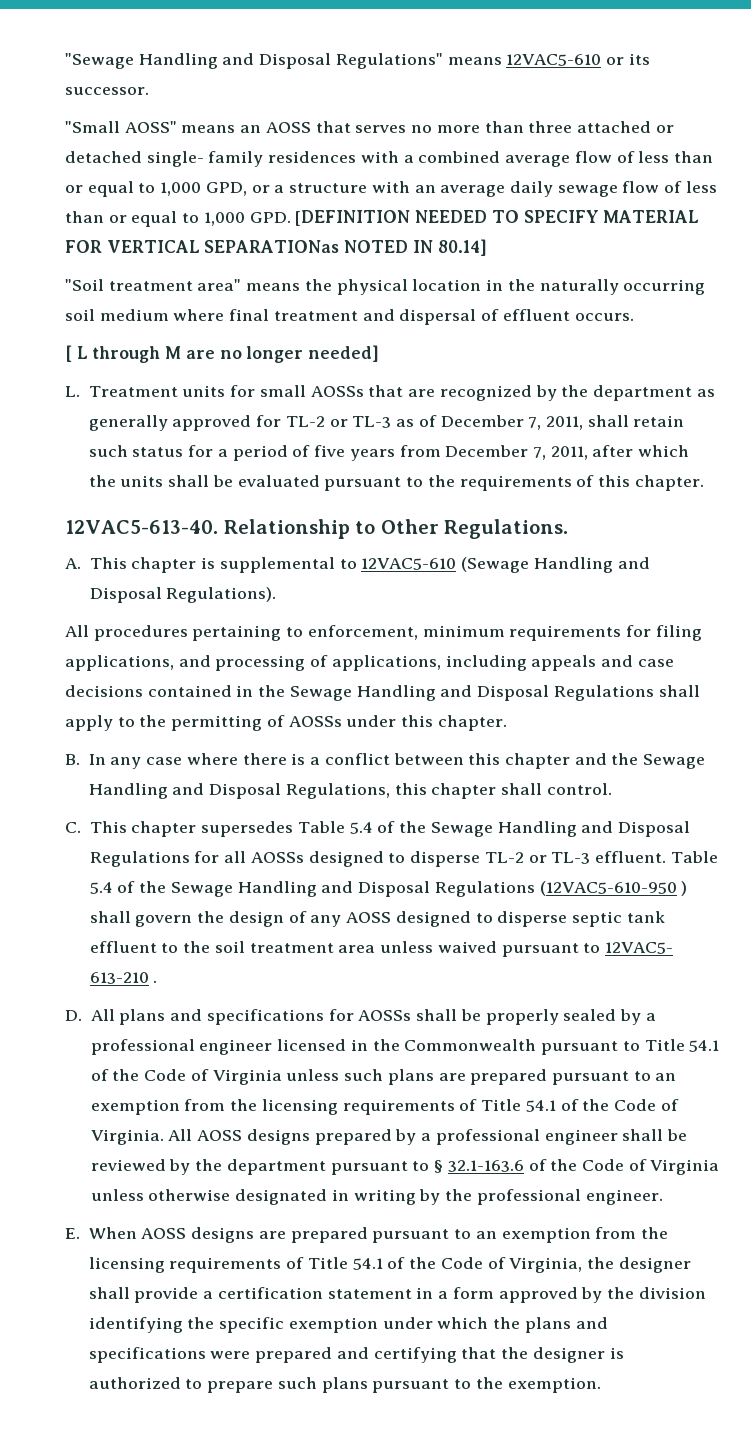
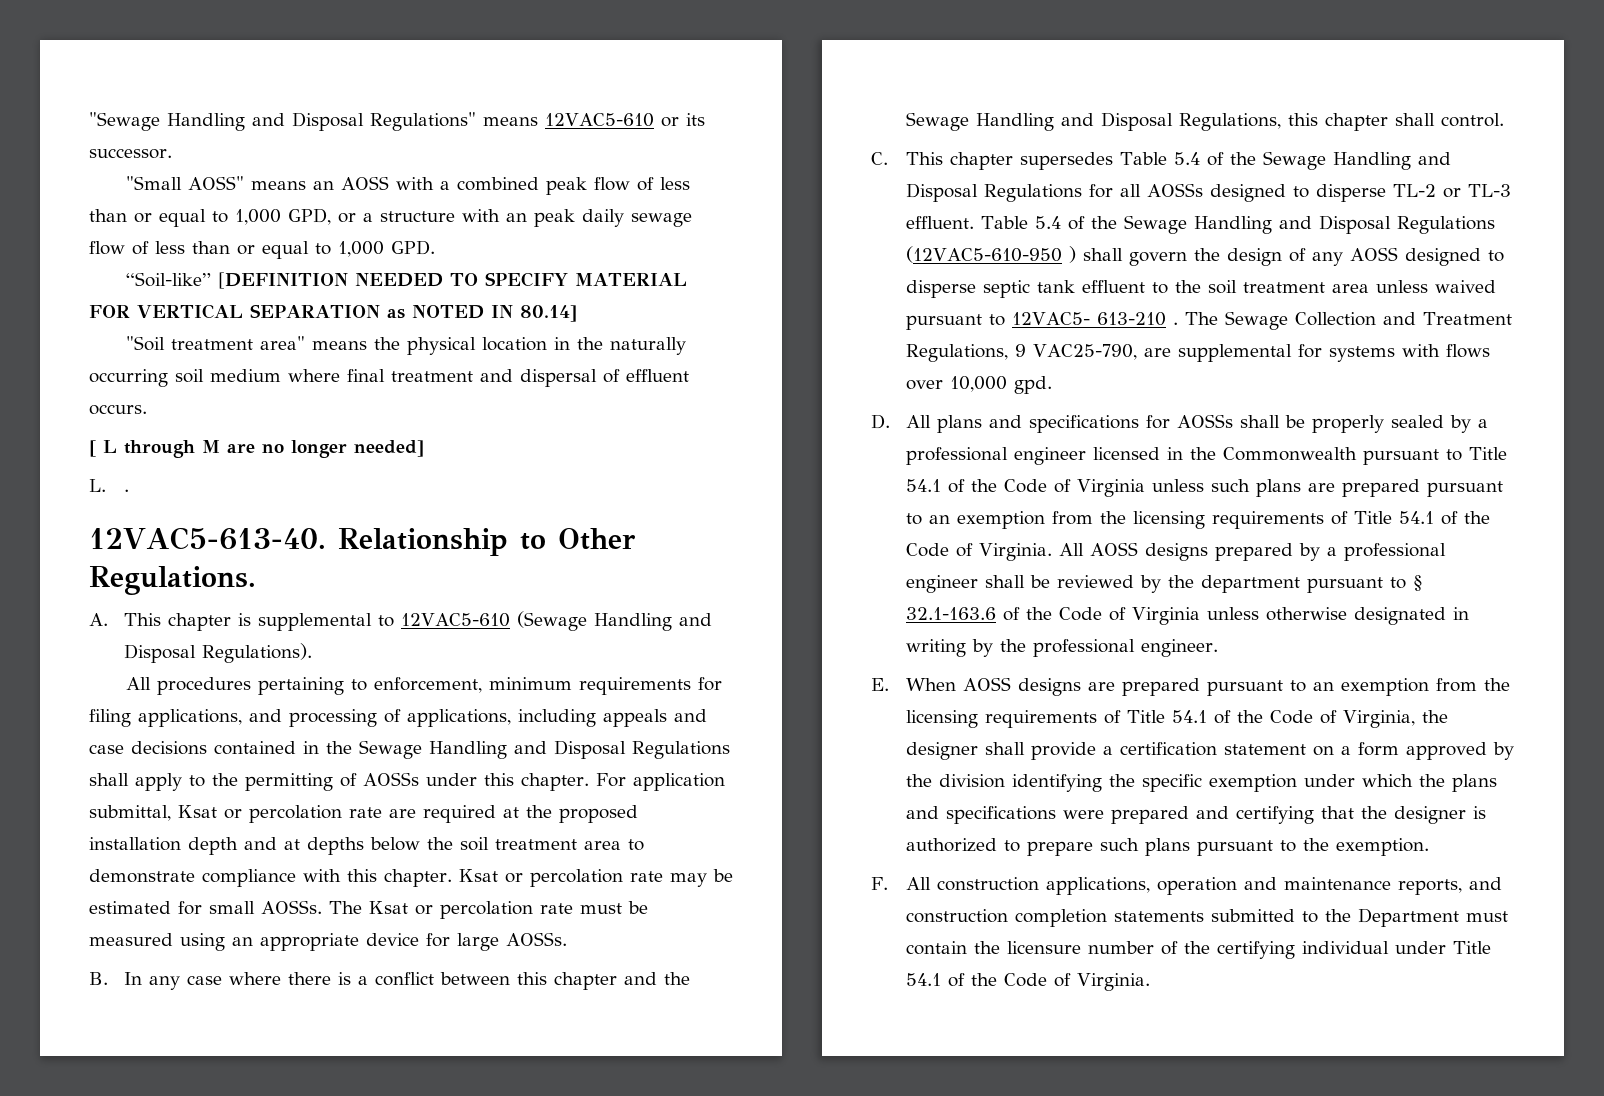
[315,121,674,133] [65,151,357,167] that serves no more than three attached or detached single- family residences -> (390, 183) none
[505,155,571,167] average -> [546,177,588,195] peak
[440,185,506,197] average -> [534,209,575,227] peak
(291, 217) none -> [126,272,212,287] // “Soil-like”
[204,240,340,253] SEPARATIONas -> [250,304,405,319] SEPARATION as
[88,385,715,401] [88,415,685,431] [88,445,690,461] [88,475,704,491] Treatment units for small AOSSs that are recognized by the department as generally approved for TL-2 or TL-3 as of December 7, 2011, shall retain such status for a period of five years from December 7, 2011, after which the units shall be evaluated pursuant to the requirements of this chapter. -> [123,489,129,492] .
(507, 723) none -> [595,773,725,791] [89,805,638,823] [89,837,644,855] [89,869,733,887] [89,900,648,919] [89,932,567,951] For application submittal, Ksat or percolation rate are required at the proposed installation depth and at depths below the soil treatment area to demonstrate compliance with this chapter. Ksat or percolation rate may be estimated for small AOSSs. The Ksat or percolation rate must be measured using an appropriate device for large AOSSs.
(158, 981) none -> [1184,311,1512,330] [905,344,1490,362] [905,376,1052,394] The Sewage Collection and Treatment Regulations, 9 VAC25-790, are supplemental for systems with flows over 10,000 gpd.
[416,1287,434,1299] in -> [1312,746,1334,756] on
(601, 1385) none -> [871,877,1502,895] [905,908,1508,927] [905,941,1491,959] [905,973,1150,991] // F. All construction applications, operation and maintenance reports, and construction completion statements submitted to the Department must contain the licensure number of the certifying individual under Title 54.1 of the Code of Virginia.

